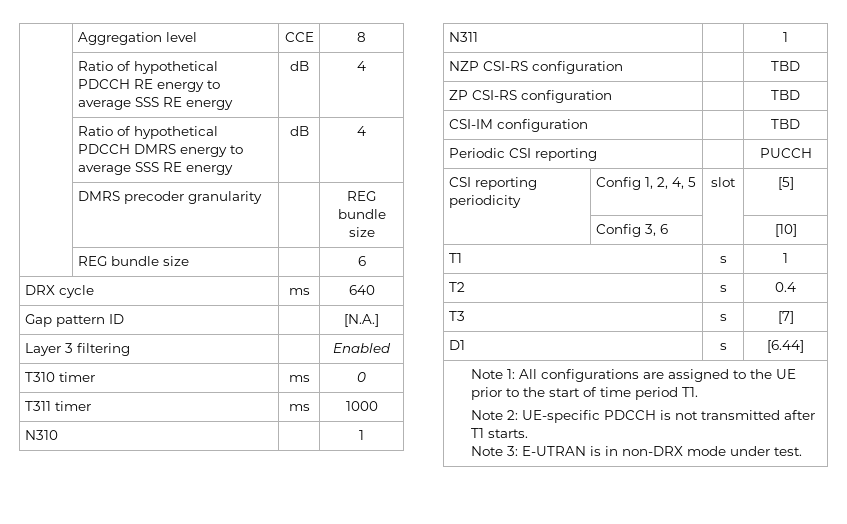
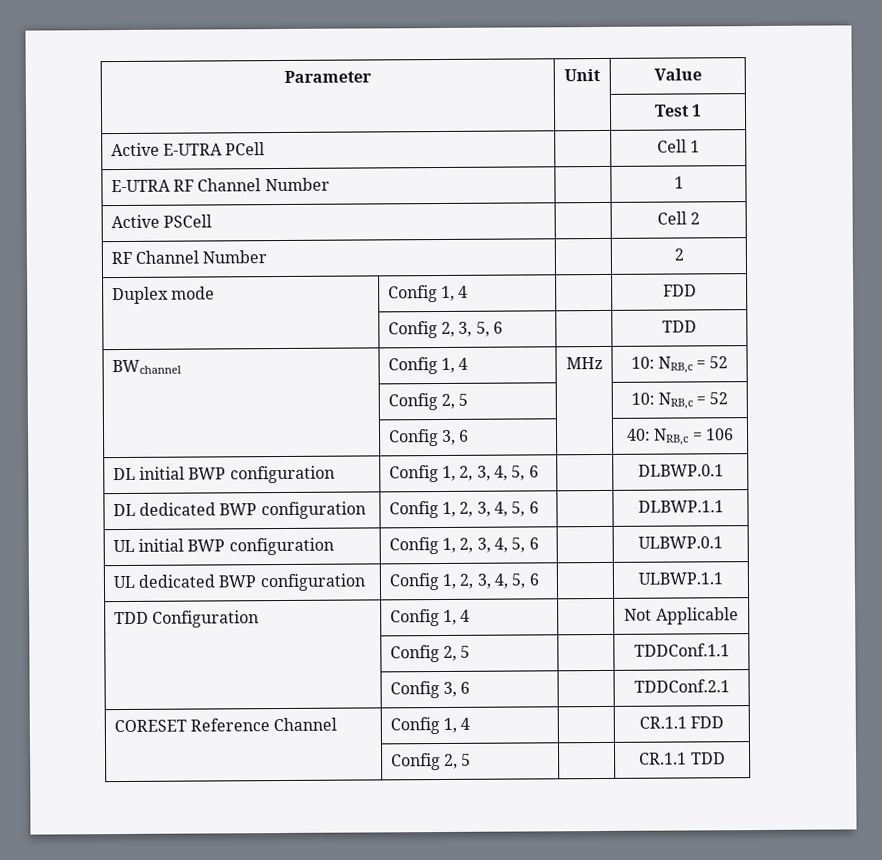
[77,32,197,45] [284,32,314,42] [357,32,366,42] [77,61,218,74] [77,79,220,92] [77,97,233,110] [289,61,309,71] [357,61,366,71] [77,126,218,139] [77,144,243,157] [77,162,233,175] [289,126,309,136] [357,126,366,136] [77,191,262,204] [347,191,376,201] [337,209,386,219] [348,227,375,237] [77,256,189,266] [357,256,366,266] [24,285,94,298] [288,288,310,295] [348,285,375,295] [24,314,124,327] [344,314,379,327] [24,343,130,356] [333,343,391,353] [24,372,95,382] [288,375,310,382] [357,372,366,382] [24,401,91,411] [288,404,310,411] [345,401,378,411] [24,430,58,440] [359,430,364,440] [448,32,478,42] [783,32,788,42] [448,61,623,74] [771,61,800,71] [448,90,612,103] [771,90,800,100] [448,119,588,132] [771,119,800,129] [448,148,597,161] [759,148,812,158] [448,177,537,190] [448,195,521,208] [595,177,696,190] [711,177,736,187] [777,177,794,190] [595,224,668,237] [774,224,797,237] [448,253,462,263] [719,256,727,263] [783,253,788,263] [448,282,465,292] [719,285,727,292] [775,282,796,292] [448,311,465,321] [719,314,727,321] [777,311,794,324] [448,340,465,350] [719,343,727,350] [767,340,804,353] [471,369,797,382] [471,387,699,400] [471,410,816,423] [471,428,529,438] [471,446,803,456] | Aggregation level | CCE | 8 // | Ratio of hypothetical PDCCH RE energy to average SSS RE energy | dB | 4 // | Ratio of hypothetical PDCCH DMRS energy to average SSS RE energy | dB | 4 // | DMRS precoder granularity | | REG bundle size // | REG bundle size | | 6 // DRX cycle | ms | 640 // Gap pattern ID | | [N.A.] // Layer 3 filtering | | Enabled // T310 timer | ms | 0 // T311 timer | ms | 1000 // N310 | | 1 // N311 | | 1 // NZP CSI-RS configuration | | TBD // ZP CSI-RS configuration | | TBD // CSI-IM configuration | | TBD // Periodic CSI reporting | | PUCCH // CSI reporting periodicity | Config 1, 2, 4, 5 | slot | [5] // | Config 3, 6 | | [10] // T1 | s | 1 // T2 | s | 0.4 // T3 | s | [7] // D1 | s | [6.44] // Note 1: All configurations are assigned to the UE prior to the start of time period T1. // Note 2: UE-specific PDCCH is not transmitted after T1 starts. // Note 3: E-UTRAN is in non-DRX mode under test. -> [284,70,372,83] [564,68,601,82] [653,68,702,81] [653,104,703,117] [110,142,266,157] [656,139,701,153] [110,177,330,193] [673,176,684,189] [110,214,212,229] [656,211,701,225] [110,250,268,265] [673,248,684,261] [111,286,215,305] [387,285,469,303] [662,284,697,297] [387,321,503,339] [662,320,697,333] [111,359,182,375] [387,357,469,375] [565,356,603,370] [630,356,729,374] [387,393,469,411] [630,392,729,410] [387,429,470,447] [626,428,734,446] [112,465,335,484] [388,465,539,483] [637,464,724,477] [112,501,366,520] [388,501,539,519] [637,500,724,513] [112,537,334,556] [388,537,539,555] [638,536,723,549] [112,573,366,592] [388,573,539,591] [638,572,723,585] [113,610,259,628] [389,609,471,627] [624,607,739,625] [389,645,471,663] [633,643,730,657] [389,681,471,699] [633,679,730,693] [113,717,338,733] [389,717,471,735] [638,716,725,729] [390,753,472,771] [639,752,726,765] Parameter | Unit | Value // | | Test 1 // Active E-UTRA PCell | | Cell 1 // E-UTRA RF Channel Number | | 1 // Active PSCell | | Cell 2 // RF Channel Number | | 2 // Duplex mode | Config 1, 4 | | FDD // | Config 2, 3, 5, 6 | | TDD // BWchannel | Config 1, 4 | MHz | 10: NRB,c = 52 // | Config 2, 5 | | 10: NRB,c = 52 // | Config 3, 6 | | 40: NRB,c = 106 // DL initial BWP configuration | Config 1, 2, 3, 4, 5, 6 | | DLBWP.0.1 // DL dedicated BWP configuration | Config 1, 2, 3, 4, 5, 6 | | DLBWP.1.1 // UL initial BWP configuration | Config 1, 2, 3, 4, 5, 6 | | ULBWP.0.1 // UL dedicated BWP configuration | Config 1, 2, 3, 4, 5, 6 | | ULBWP.1.1 // TDD Configuration | Config 1, 4 | | Not Applicable // | Config 2, 5 | | TDDConf.1.1 // | Config 3, 6 | | TDDConf.2.1 // CORESET Reference Channel | Config 1, 4 | | CR.1.1 FDD // | Config 2, 5 | | CR.1.1 TDD

